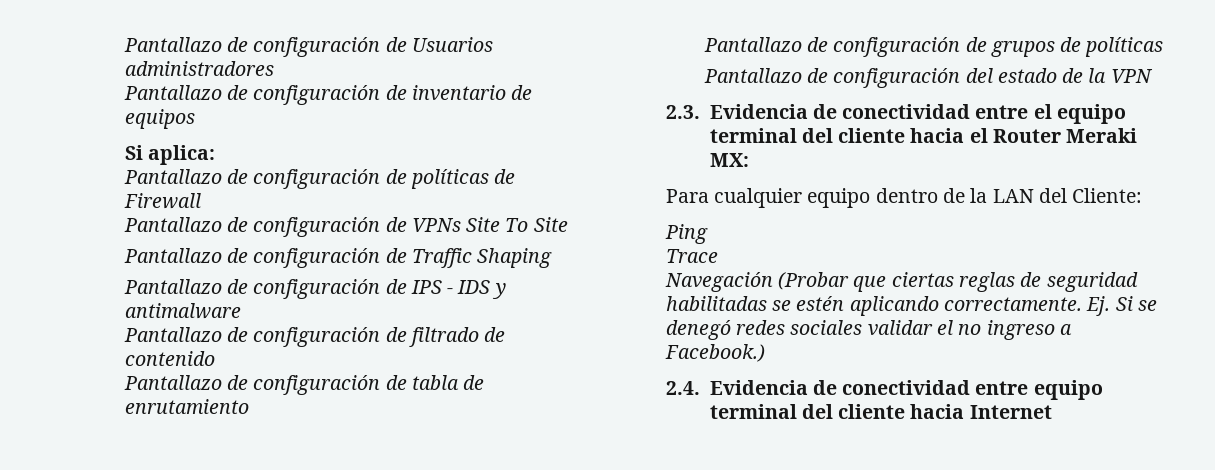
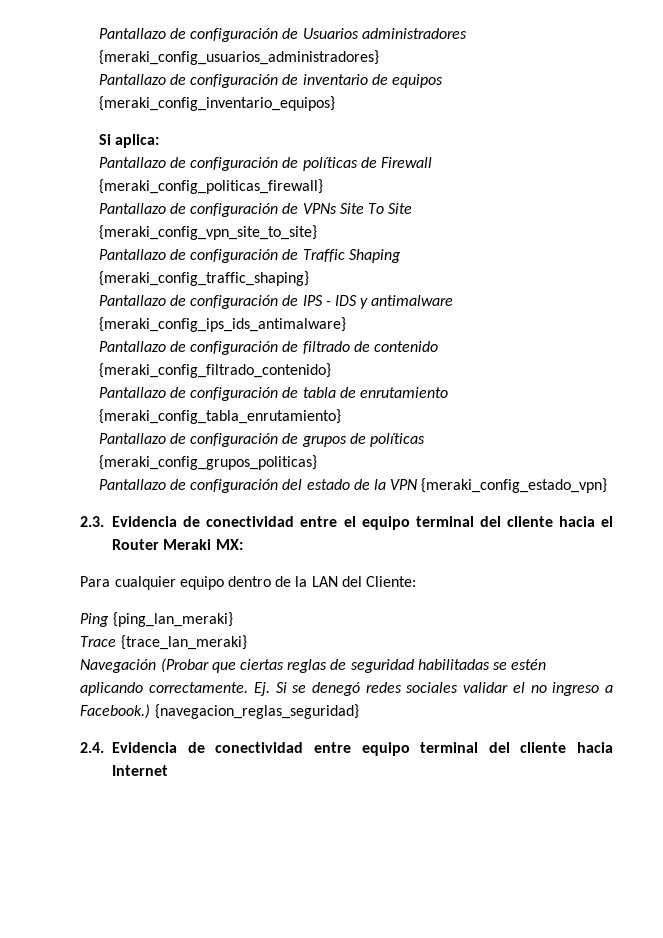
(274, 68) none -> [98,50,379,65] {meraki_config_usuarios_administradores}
(195, 119) none -> [98,96,335,111] {meraki_config_inventario_equipos}
(201, 201) none -> [98,179,323,194] {meraki_config_politicas_firewall}
(568, 224) none -> [98,225,317,240] {meraki_config_vpn_site_to_site}
(553, 258) none -> [98,271,309,286] {meraki_config_traffic_shaping}
(241, 311) none -> [98,317,346,332] {meraki_config_ips_ids_antimalware}
(215, 358) none -> [98,363,331,378] {meraki_config_filtrado_contenido}
(249, 406) none -> [98,409,341,424] {meraki_config_tabla_enrutamiento}
(1164, 47) none -> [98,455,317,470] {meraki_config_grupos_politicas}
(1153, 76) none -> [421,478,608,493] {meraki_config_estado_vpn}
(708, 234) none -> [112,612,233,627] {ping_lan_meraki}
(718, 256) none -> [120,635,247,650] {trace_lan_meraki}
(765, 353) none -> [154,704,359,719] {navegacion_reglas_seguridad}

